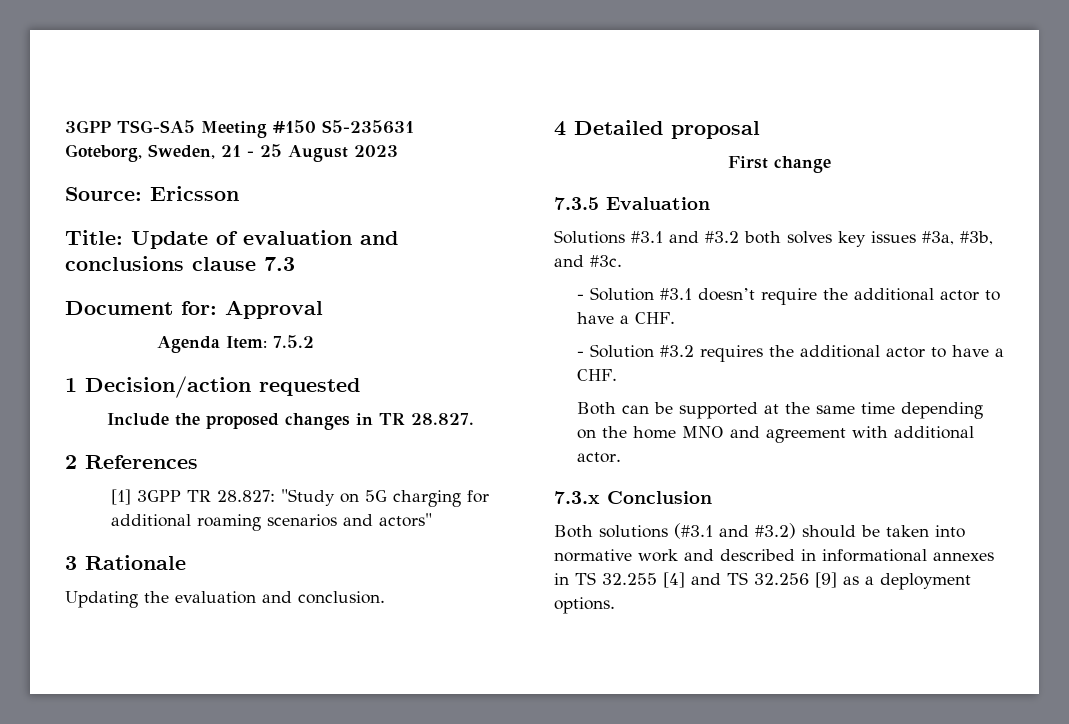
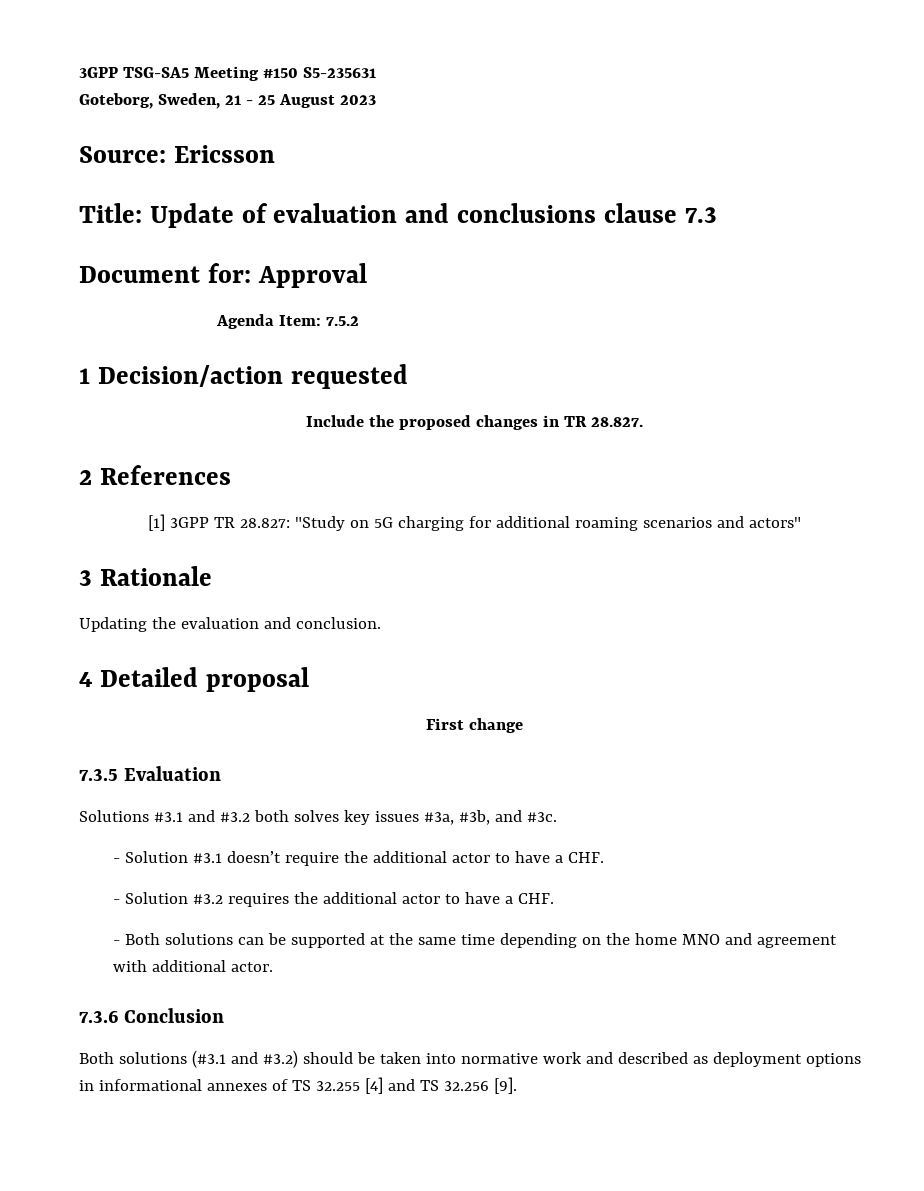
[576,402,616,415] Both -> [113,933,234,945] - Both solutions
[554,491,600,504] 7.3.x -> [79,1010,118,1023] 7.3.6
(795, 555) none -> [692,1052,861,1067] as deployment options
[554,573,569,585] in -> [271,1079,288,1091] of
[815,572,971,590] [554,597,615,614] [9] as a deployment options. -> [493,1077,517,1094] [9].

